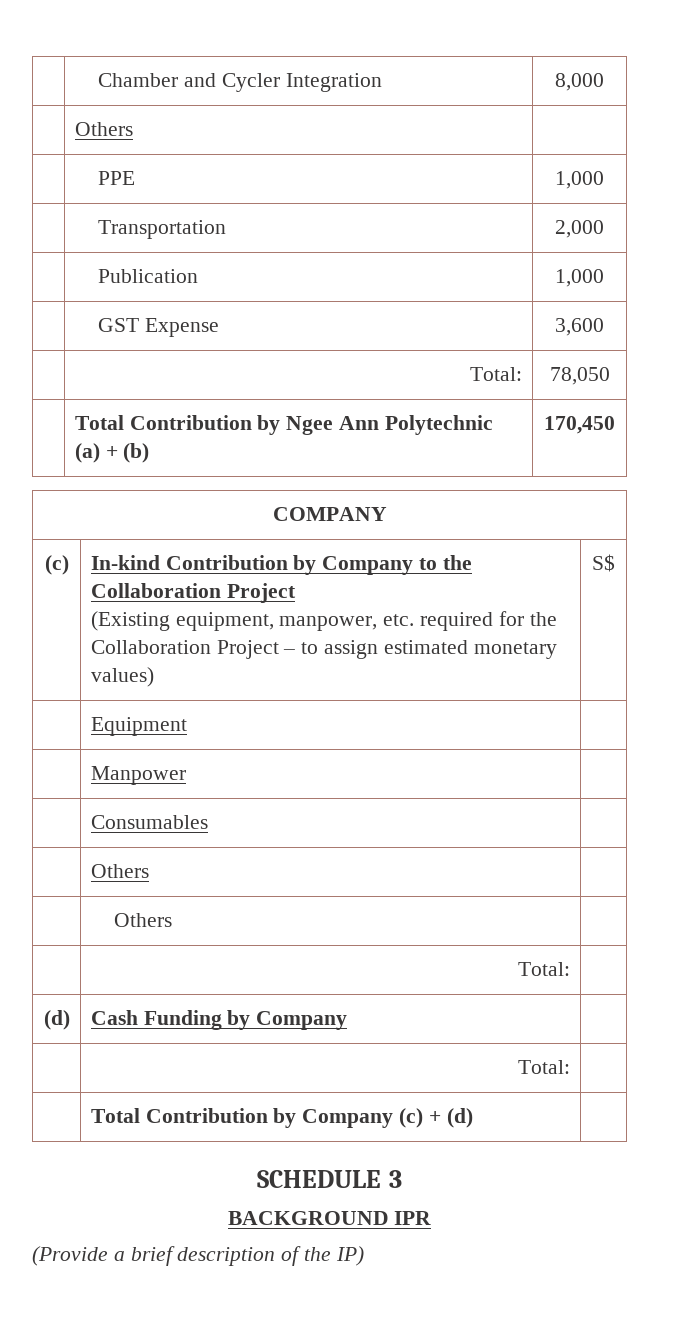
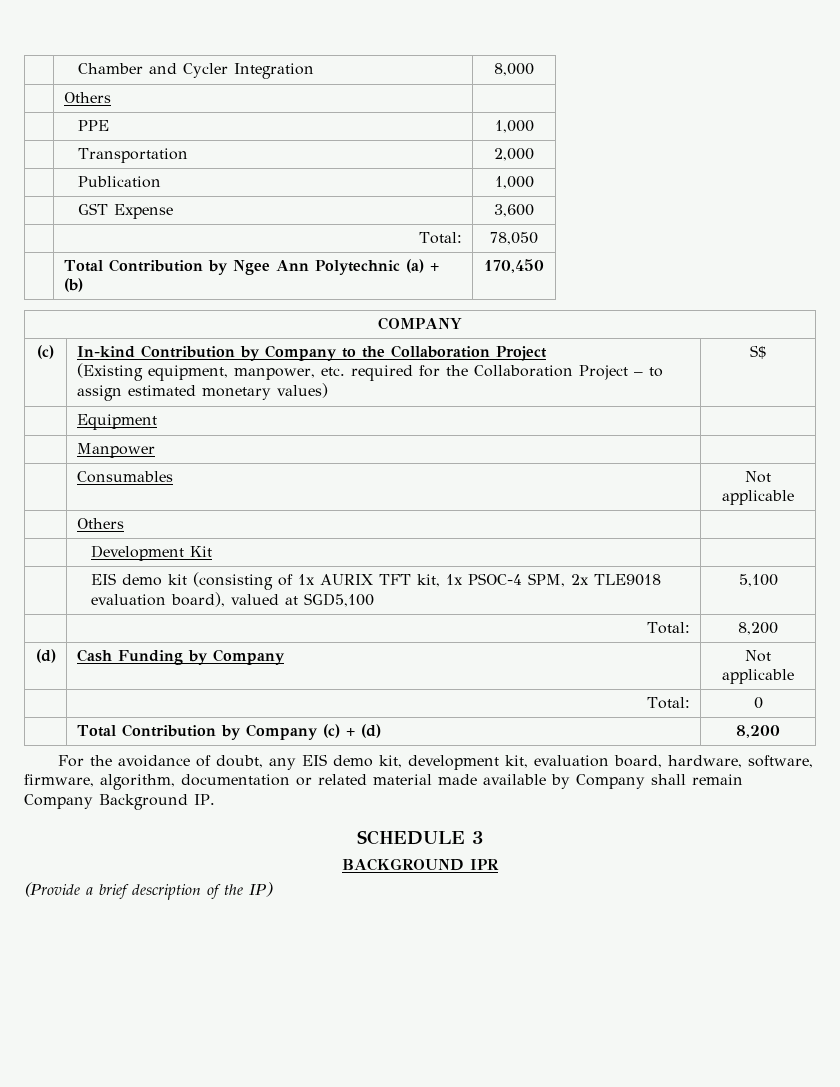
[90,864,149,878] [114,913,173,927] [518,962,571,976] // | Others | // | Others | // | Total: | -> [745,471,771,483] [722,490,794,505] [76,518,124,529] [90,545,212,561] [90,572,661,590] [90,592,374,607] [738,574,778,587] [647,622,691,634] [738,622,778,635] Not applicable // | Others | // | Development Kit | // | EIS demo kit (consisting of 1x AURIX TFT kit, 1x PSOC-4 SPM, 2x TLE9018 evaluation board), valued at SGD5,100 | 5,100 // | Total: | 8,200
[518,1060,571,1074] // | Total: | -> [745,650,771,662] [722,669,794,684] [647,697,691,709] [753,697,763,709] Not applicable // | Total: | 0
(473, 1118) none -> [736,725,780,738] [57,754,813,770] [24,774,743,790] [24,794,215,810] 8,200 // For the avoidance of doubt, any EIS demo kit, development kit, evaluation board, hardware, software, firmware, algorithm, documentation or related material made available by Company shall remain Company Background IP.

